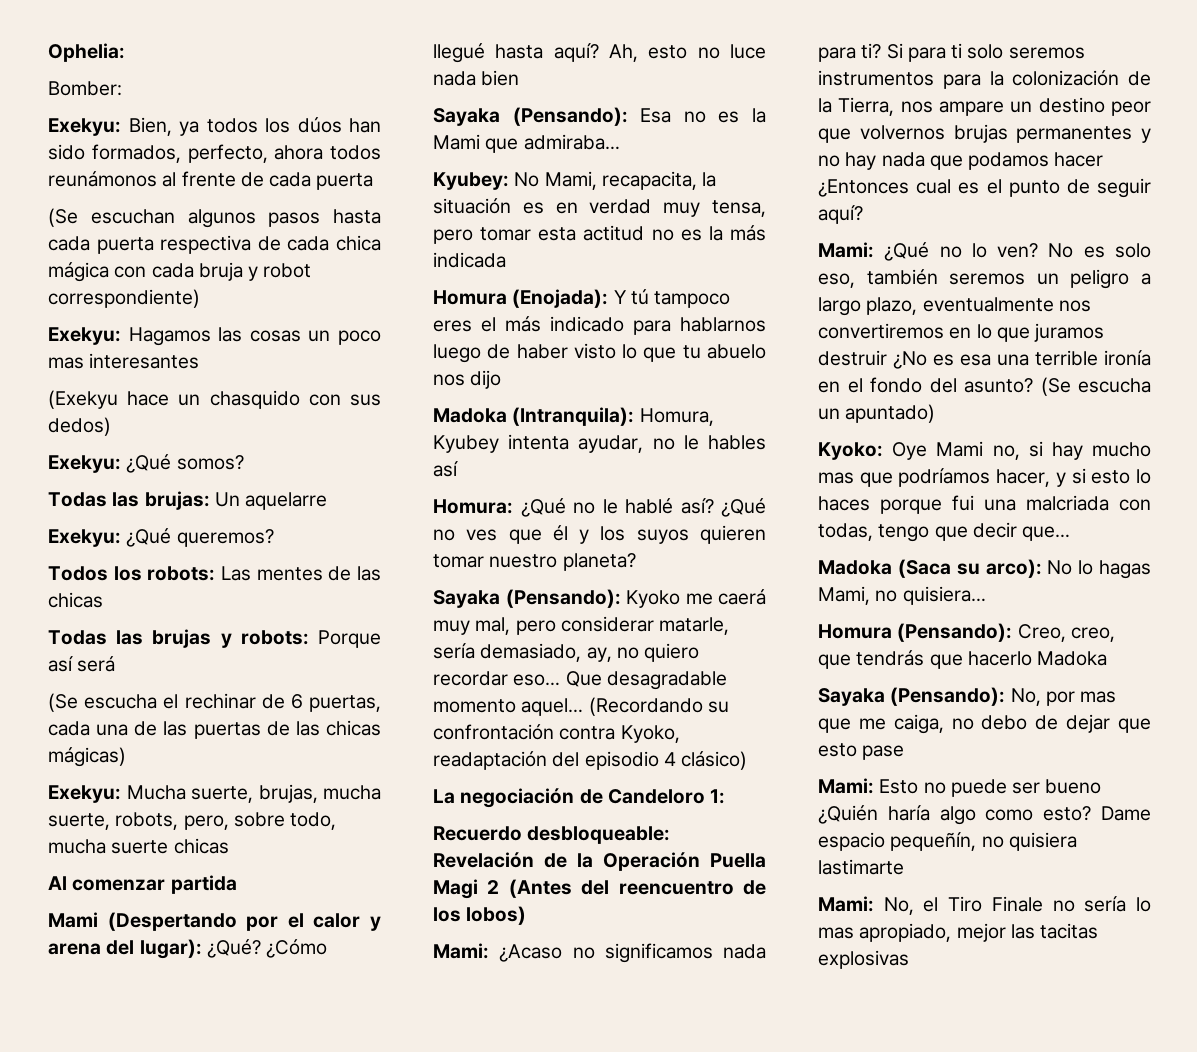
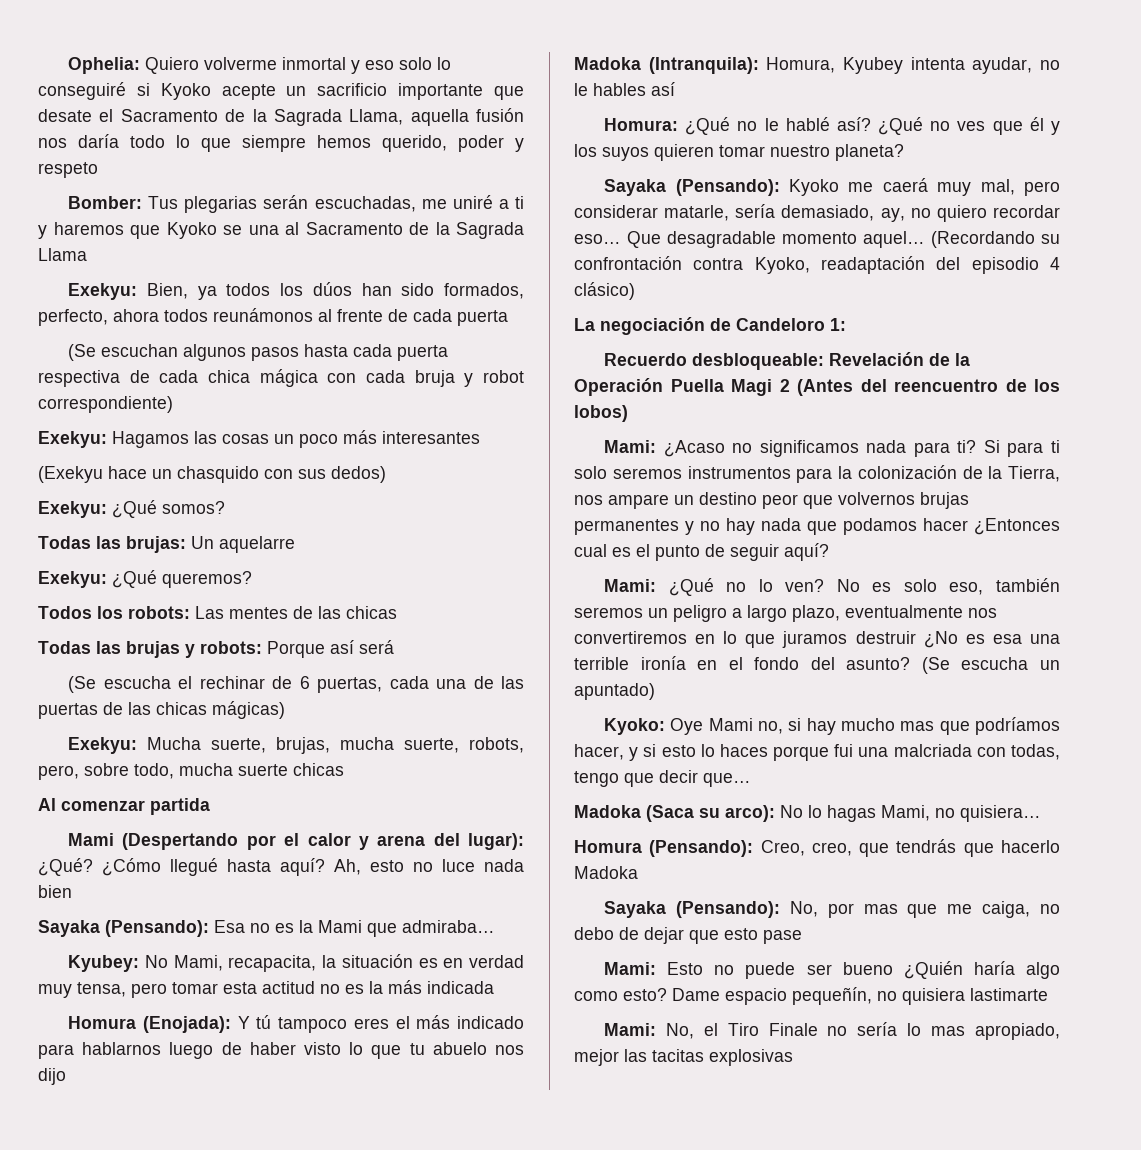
[48,81,122,96] // Bomber: -> [145,57,452,74] [38,82,524,100] [38,108,524,126] [38,134,524,152] [38,162,98,178] [68,195,524,213] [38,222,524,239] [38,248,87,261] Quiero volverme inmortal y eso solo lo conseguiré si Kyoko acepte un sacrificio importante que desate el Sacramento de la Sagrada Llama, aquella fusión nos daría todo lo que siempre hemos querido, poder y respeto // Bomber: Tus plegarias serán escuchadas, me uniré a ti y haremos que Kyoko se una al Sacramento de la Sagrada Llama
[48,357,84,369] mas -> [343,430,377,444] más

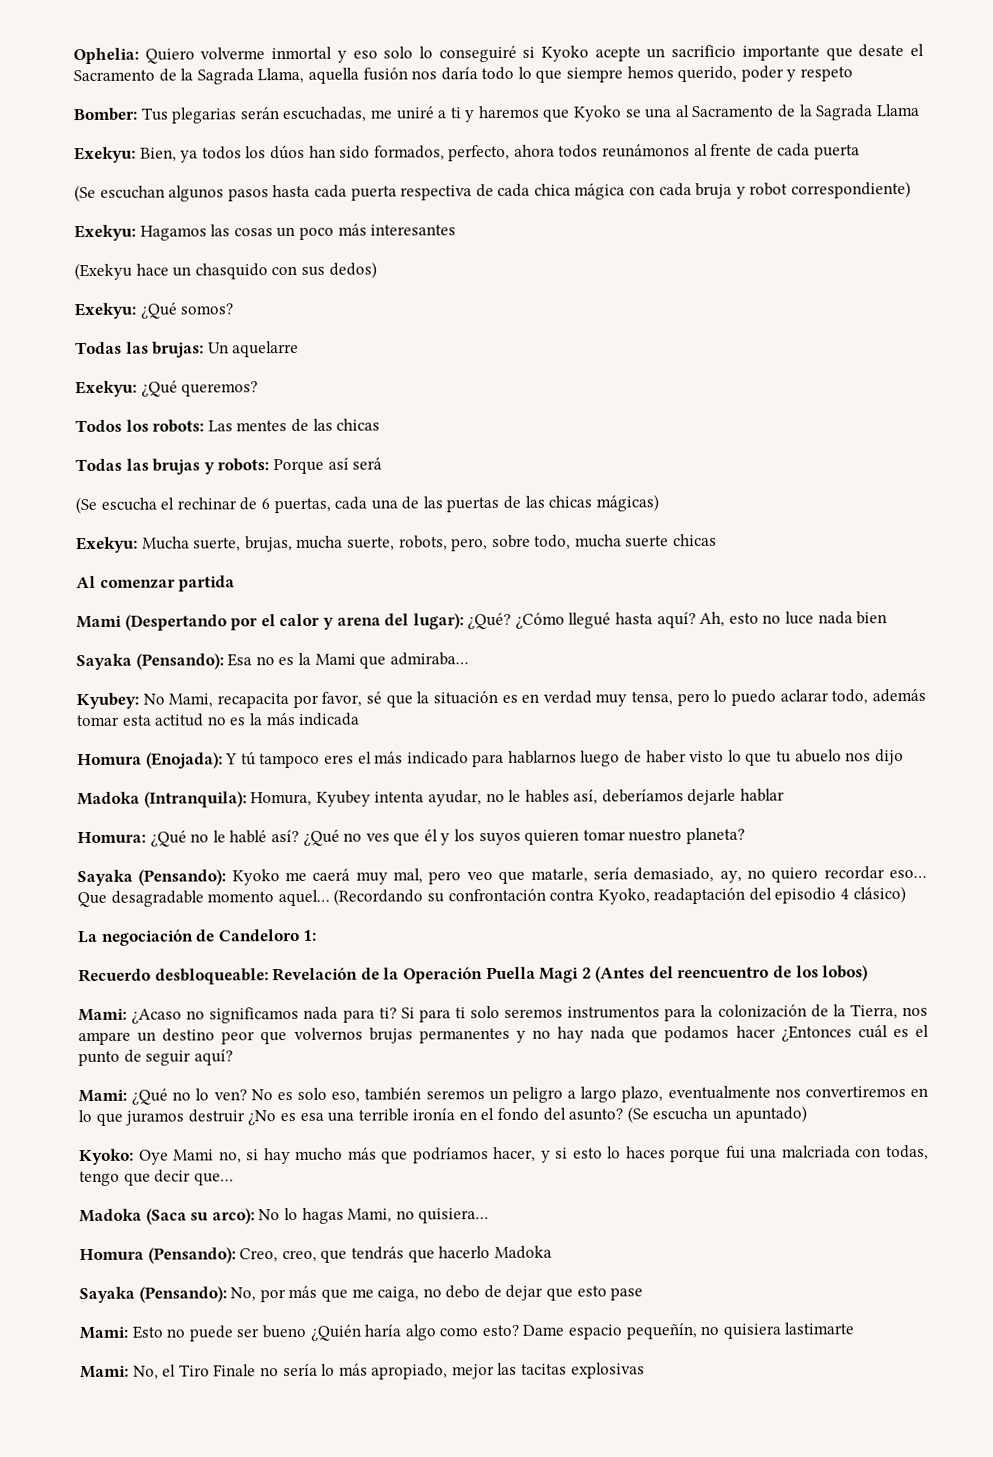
[228,955,317,972] recapacita, -> [216,691,413,709] recapacita por favor, sé que
(167, 990) none -> [713,688,926,706] lo puedo aclarar todo, además
[651,82,675,96] así -> [573,788,786,806] así, deberíamos dejarle hablar
[574,205,658,218] considerar -> [466,870,526,884] veo que
[574,544,607,557] cual -> [857,1025,888,1039] cuál
[900,721,935,731] mas -> [347,1147,377,1160] más
[863,904,898,914] mas -> [288,1285,318,1299] más
[931,1026,966,1036] mas -> [338,1363,368,1376] más

